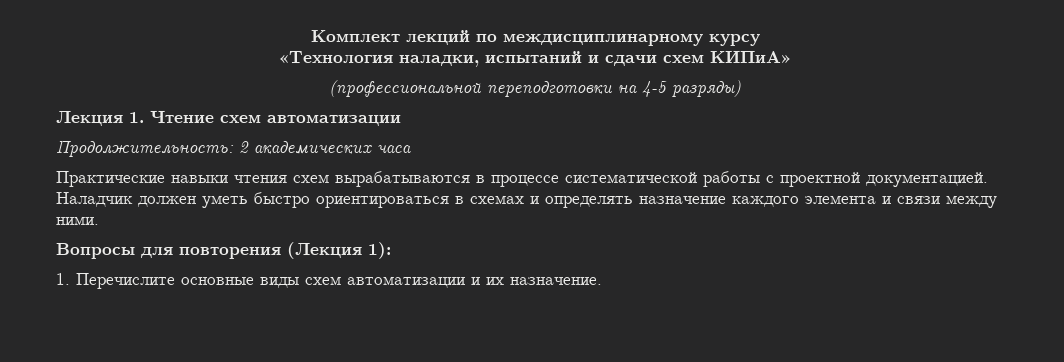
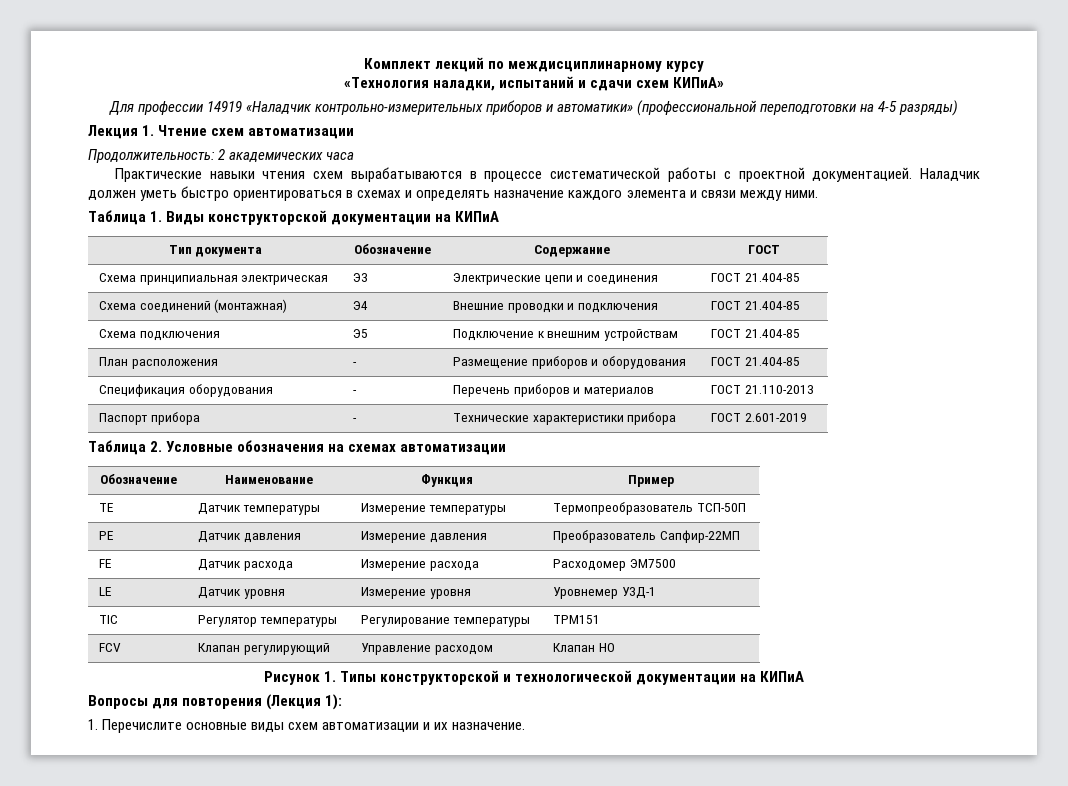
(792, 56) none -> [108,100,634,115] Для профессии 14919 «Наладчик контрольно-измерительных приборов и автоматики»
(99, 220) none -> [88,210,500,225] [168,245,263,257] [354,244,431,254] [533,245,610,257] [748,245,780,254] [98,273,329,285] [352,273,368,282] [452,273,658,285] [710,273,800,282] [98,299,288,313] [352,301,368,310] [452,301,658,313] [710,301,800,310] [98,329,220,341] [352,329,368,338] [452,329,678,341] [710,329,800,338] [98,357,218,369] [352,362,357,366] [452,356,686,369] [710,357,800,366] [98,384,273,397] [352,390,357,394] [452,384,654,397] [710,385,814,394] [98,412,200,425] [352,418,357,422] [452,412,677,425] [710,413,807,422] [88,440,507,455] [99,474,177,484] [225,475,313,484] [420,474,473,487] [628,475,674,487] [98,503,113,512] [197,503,320,515] [360,503,506,515] [552,502,746,515] [98,531,113,540] [197,531,301,543] [360,531,487,543] [552,530,740,543] [98,559,111,568] [197,559,293,571] [360,559,479,571] [552,559,676,571] [98,587,111,596] [197,587,285,599] [360,587,471,599] [552,587,656,599] [98,615,118,624] [197,615,337,627] [360,615,530,627] [552,615,600,624] [98,643,121,652] [197,643,330,655] [360,643,493,655] [552,643,615,652] [263,670,805,685] // Таблица 1. Виды конструкторской документации на КИПиА // Тип документа | Обозначение | Содержание | ГОСТ // Схема принципиальная электрическая | Э3 | Электрические цепи и соединения | ГОСТ 21.404-85 // Схема соединений (монтажная) | Э4 | Внешние проводки и подключения | ГОСТ 21.404-85 // Схема подключения | Э5 | Подключение к внешним устройствам | ГОСТ 21.404-85 // План расположения | - | Размещение приборов и оборудования | ГОСТ 21.404-85 // Спецификация оборудования | - | Перечень приборов и материалов | ГОСТ 21.110-2013 // Паспорт прибора | - | Технические характеристики прибора | ГОСТ 2.601-2019 // Таблица 2. Условные обозначения на схемах автоматизации // Обозначение | Наименование | Функция | Пример // TE | Датчик температуры | Измерение температуры | Термопреобразователь ТСП-50П // PE | Датчик давления | Измерение давления | Преобразователь Сапфир-22МП // FE | Датчик расхода | Измерение расхода | Расходомер ЭМ7500 // LE | Датчик уровня | Измерение уровня | Уровнемер УЗД-1 // TIC | Регулятор температуры | Регулирование температуры | ТРМ151 // FCV | Клапан регулирующий | Управление расходом | Клапан НО // Рисунок 1. Типы конструкторской и технологической документации на КИПиА

